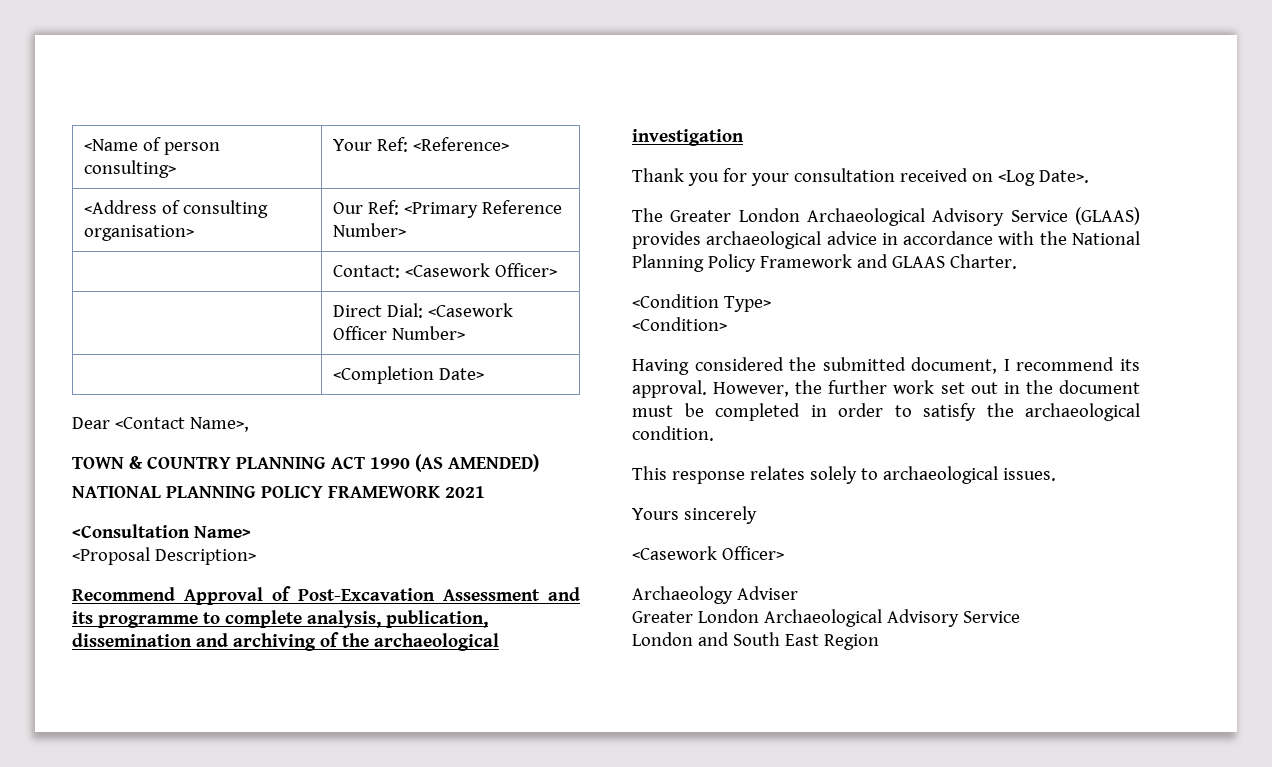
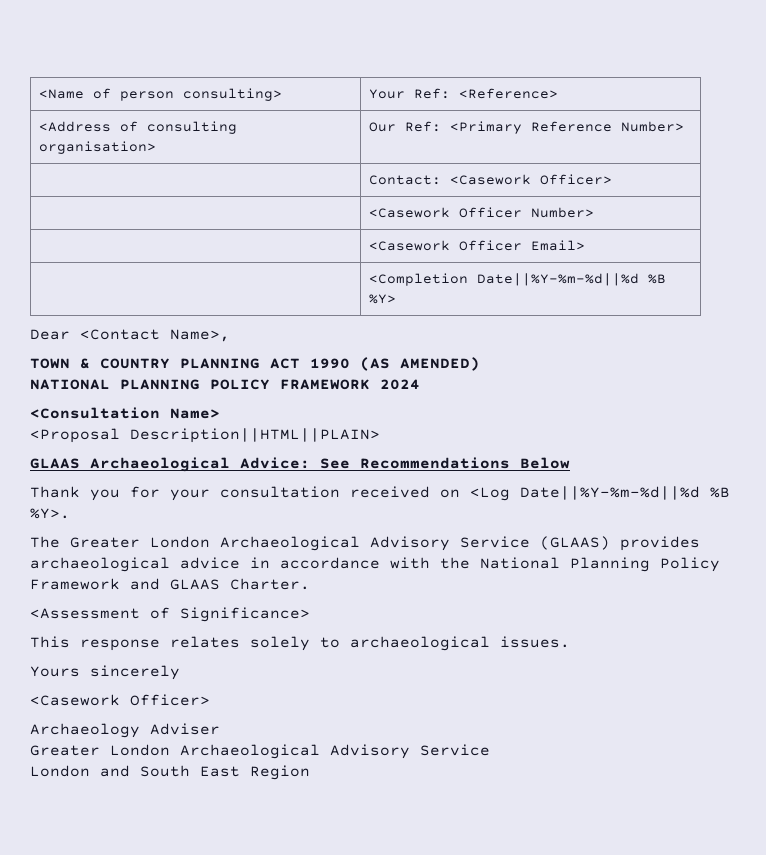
[333,303,424,318] Direct Dial: -> (612, 179) none
[333,366,485,384] <Completion Date> -> [368,240,585,251] [368,273,666,286] [368,294,396,304] <Casework Officer Email> // | <Completion Date||%Y-%m-%d||%d %B %Y>
[444,486,485,498] 2021 -> [380,379,420,390] 2024
[154,549,256,565] [72,586,580,605] [72,610,488,628] [72,632,499,651] [632,129,744,146] Description> // Recommend Approval of Post-Excavation Assessment and its programme to complete analysis, publication, dissemination and archiving of the archaeological investigation -> [130,428,380,443] [30,457,570,472] Description||HTML||PLAIN> // GLAAS Archaeological Advice: See Recommendations Below
[1038,170,1089,183] Date>. -> [520,486,730,500] [30,508,70,519] Date||%Y-%m-%d||%d %B %Y>.
[632,294,771,312] [632,317,727,331] [632,357,1140,375] [632,380,1140,398] [632,403,1140,421] [632,426,714,441] <Condition Type> // <Condition> // Having considered the submitted document, I recommend its approval. However, the further work set out in the document must be completed in order to satisfy the archaeological condition. -> [30,607,310,622] <Assessment of Significance>

